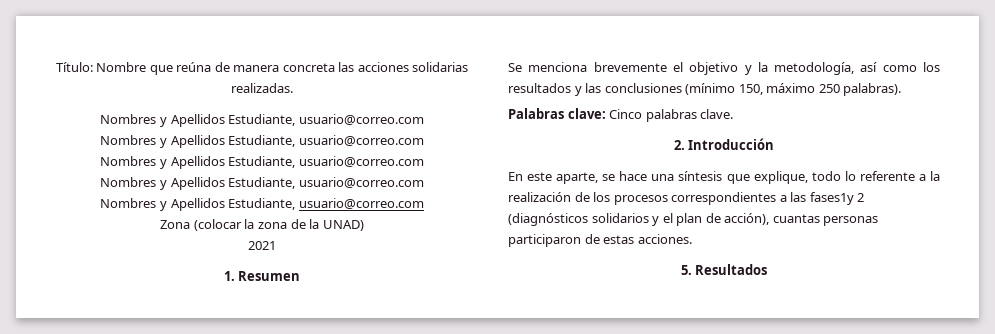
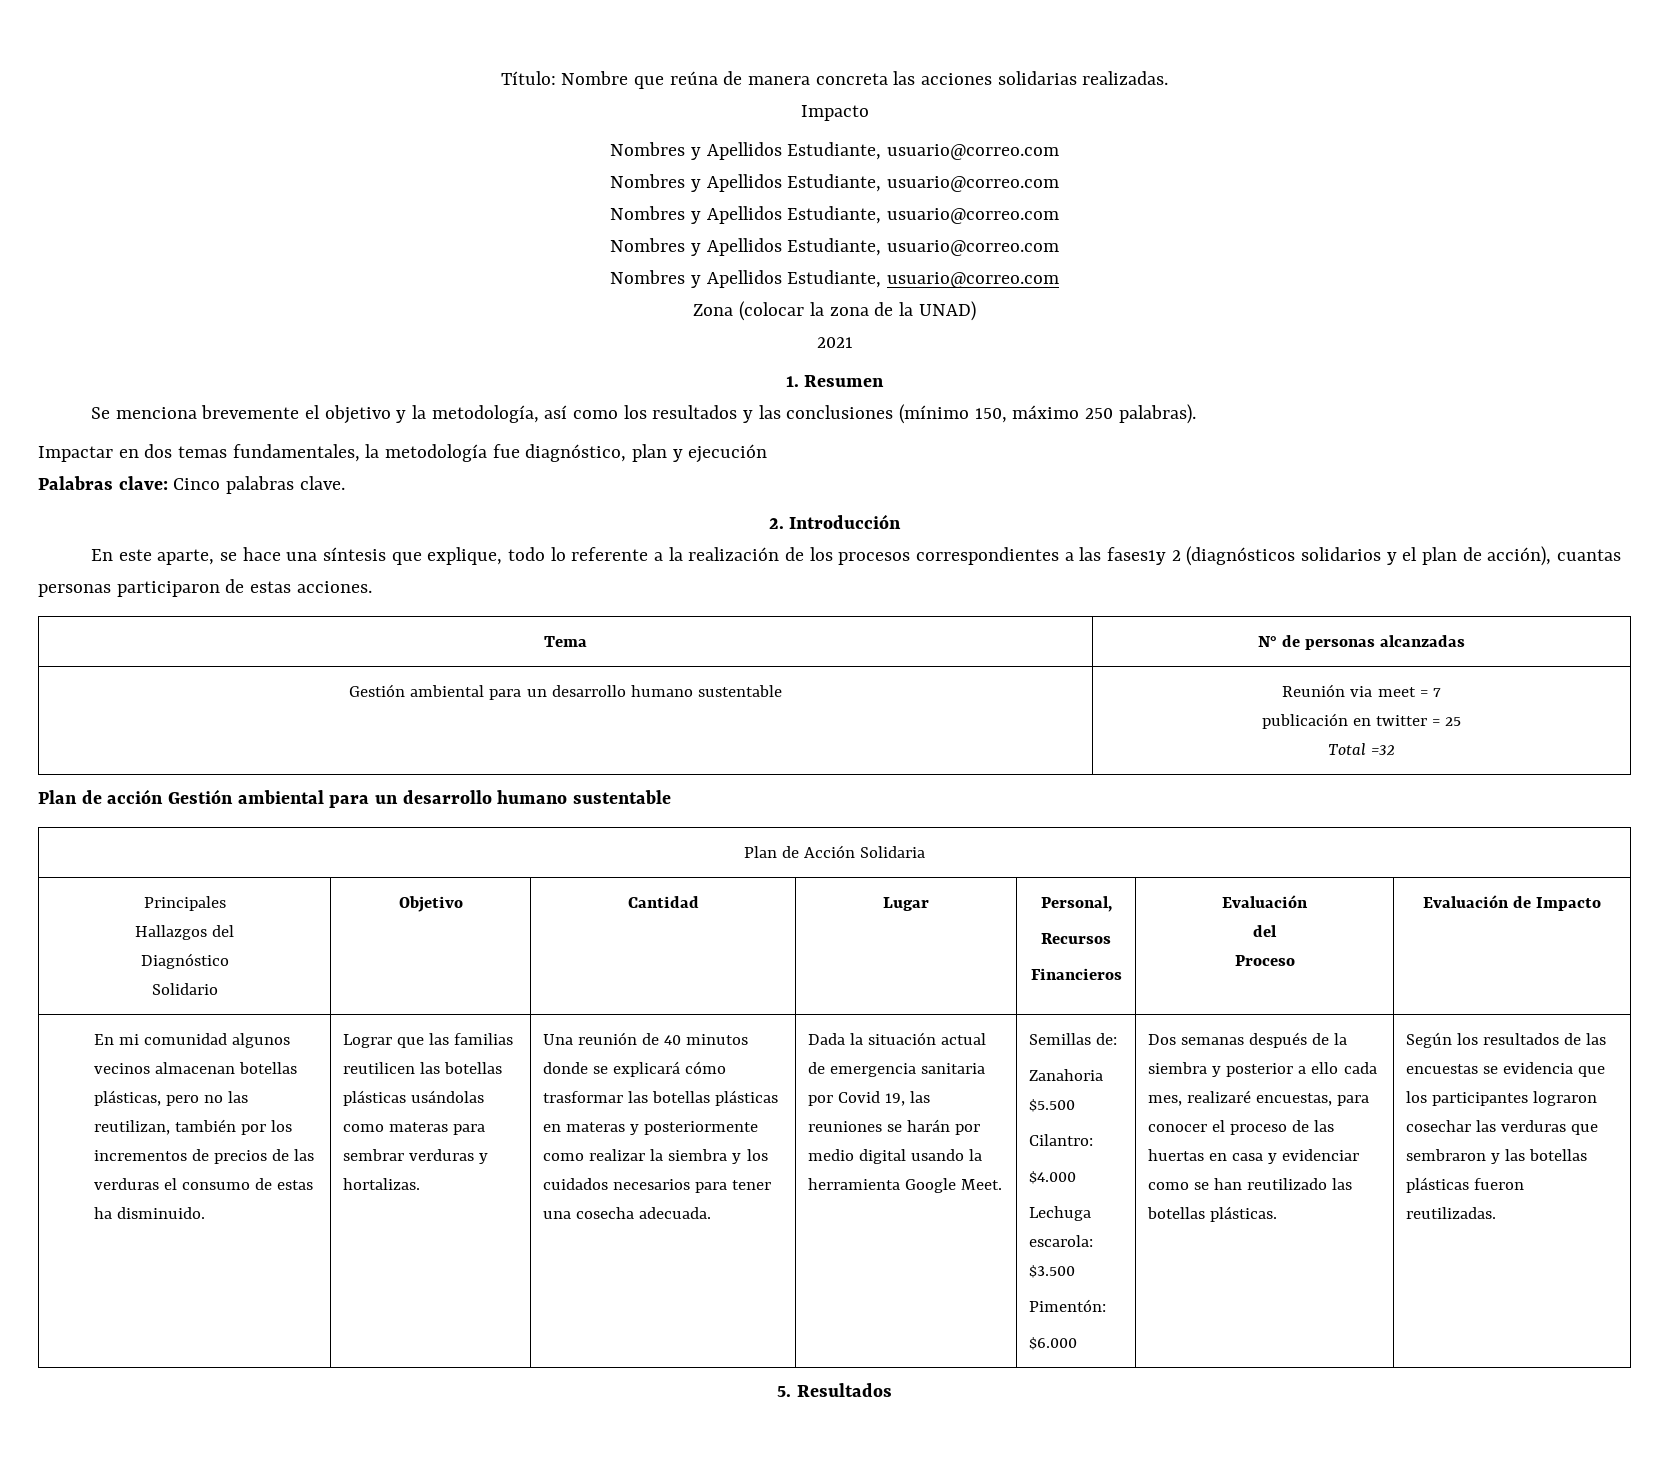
(293, 88) none -> [800,105,869,121] // Impacto
(902, 89) none -> [38,444,768,463] // Impactar en dos temas fundamentales, la metodología fue diagnóstico, plan y ejecución
(692, 239) none -> [544,636,587,647] [1257,635,1466,650] [349,684,782,700] [1282,684,1441,697] [1261,713,1462,729] [1327,743,1396,756] [38,789,672,808] [743,845,926,858] [143,896,226,911] [134,925,235,940] [140,953,229,969] [151,983,218,995] [398,896,463,912] [627,896,699,908] [883,897,929,911] [1040,896,1112,912] [1041,933,1111,944] [1030,968,1122,980] [1222,895,1308,908] [1253,925,1277,937] [1234,955,1295,966] [1422,895,1602,911] [93,1033,290,1048] [93,1062,297,1074] [93,1090,248,1106] [93,1119,292,1135] [93,1149,315,1164] [93,1178,314,1190] [93,1207,205,1219] [342,1033,514,1048] [342,1062,503,1074] [342,1090,485,1106] [342,1122,486,1135] [342,1149,489,1164] [342,1178,420,1190] [542,1032,749,1045] [542,1061,727,1077] [542,1090,779,1106] [542,1121,759,1135] [542,1149,768,1164] [542,1178,772,1193] [542,1207,712,1219] [807,1032,987,1045] [807,1062,986,1077] [807,1091,931,1106] [807,1119,981,1135] [807,1149,983,1164] [807,1178,1003,1193] [1028,1033,1118,1045] [1028,1069,1103,1081] [1028,1099,1075,1112] [1028,1134,1093,1146] [1028,1171,1076,1184] [1028,1206,1091,1221] [1028,1235,1093,1247] [1028,1265,1075,1278] [1028,1299,1106,1312] [1028,1337,1077,1350] [1147,1032,1348,1048] [1147,1062,1377,1077] [1147,1090,1370,1106] [1147,1120,1335,1135] [1147,1149,1360,1164] [1147,1178,1353,1190] [1146,1206,1278,1222] [1405,1032,1607,1048] [1405,1062,1606,1077] [1405,1091,1598,1106] [1405,1120,1599,1135] [1405,1149,1588,1164] [1405,1177,1525,1193] [1405,1207,1496,1219] // Tema | N° de personas alcanzadas // Gestión ambiental para un desarrollo humano sustentable | Reunión via meet = 7 // publicación en twitter = 25 // Total =32 // Plan de acción Gestión ambiental para un desarrollo humano sustentable // Plan de Acción Solidaria // Principales // Hallazgos del // Diagnóstico // Solidario | Objetivo | Cantidad | Lugar | Personal, // Recursos // Financieros | Evaluación // del // Proceso | Evaluación de Impacto // En mi comunidad algunos vecinos almacenan botellas plásticas, pero no las reutilizan, también por los incrementos de precios de las verduras el consumo de estas ha disminuido. | Lograr que las familias reutilicen las botellas plásticas usándolas como materas para sembrar verduras y hortalizas. | Una reunión de 40 minutos donde se explicará cómo trasformar las botellas plásticas en materas y posteriormente como realizar la siembra y los cuidados necesarios para tener una cosecha adecuada. | Dada la situación actual de emergencia sanitaria por Covid 19, las reuniones se harán por medio digital usando la herramienta Google Meet. | Semillas de: // Zanahoria $5.500 // Cilantro: // $4.000 // Lechuga escarola: $3.500 // Pimentón: // $6.000 | Dos semanas después de la siembra y posterior a ello cada mes, realizaré encuestas, para conocer el proceso de las huertas en casa y evidenciar como se han reutilizado las botellas plásticas. | Según los resultados de las encuestas se evidencia que los participantes lograron cosechar las verduras que sembraron y las botellas plásticas fueron reutilizadas.

